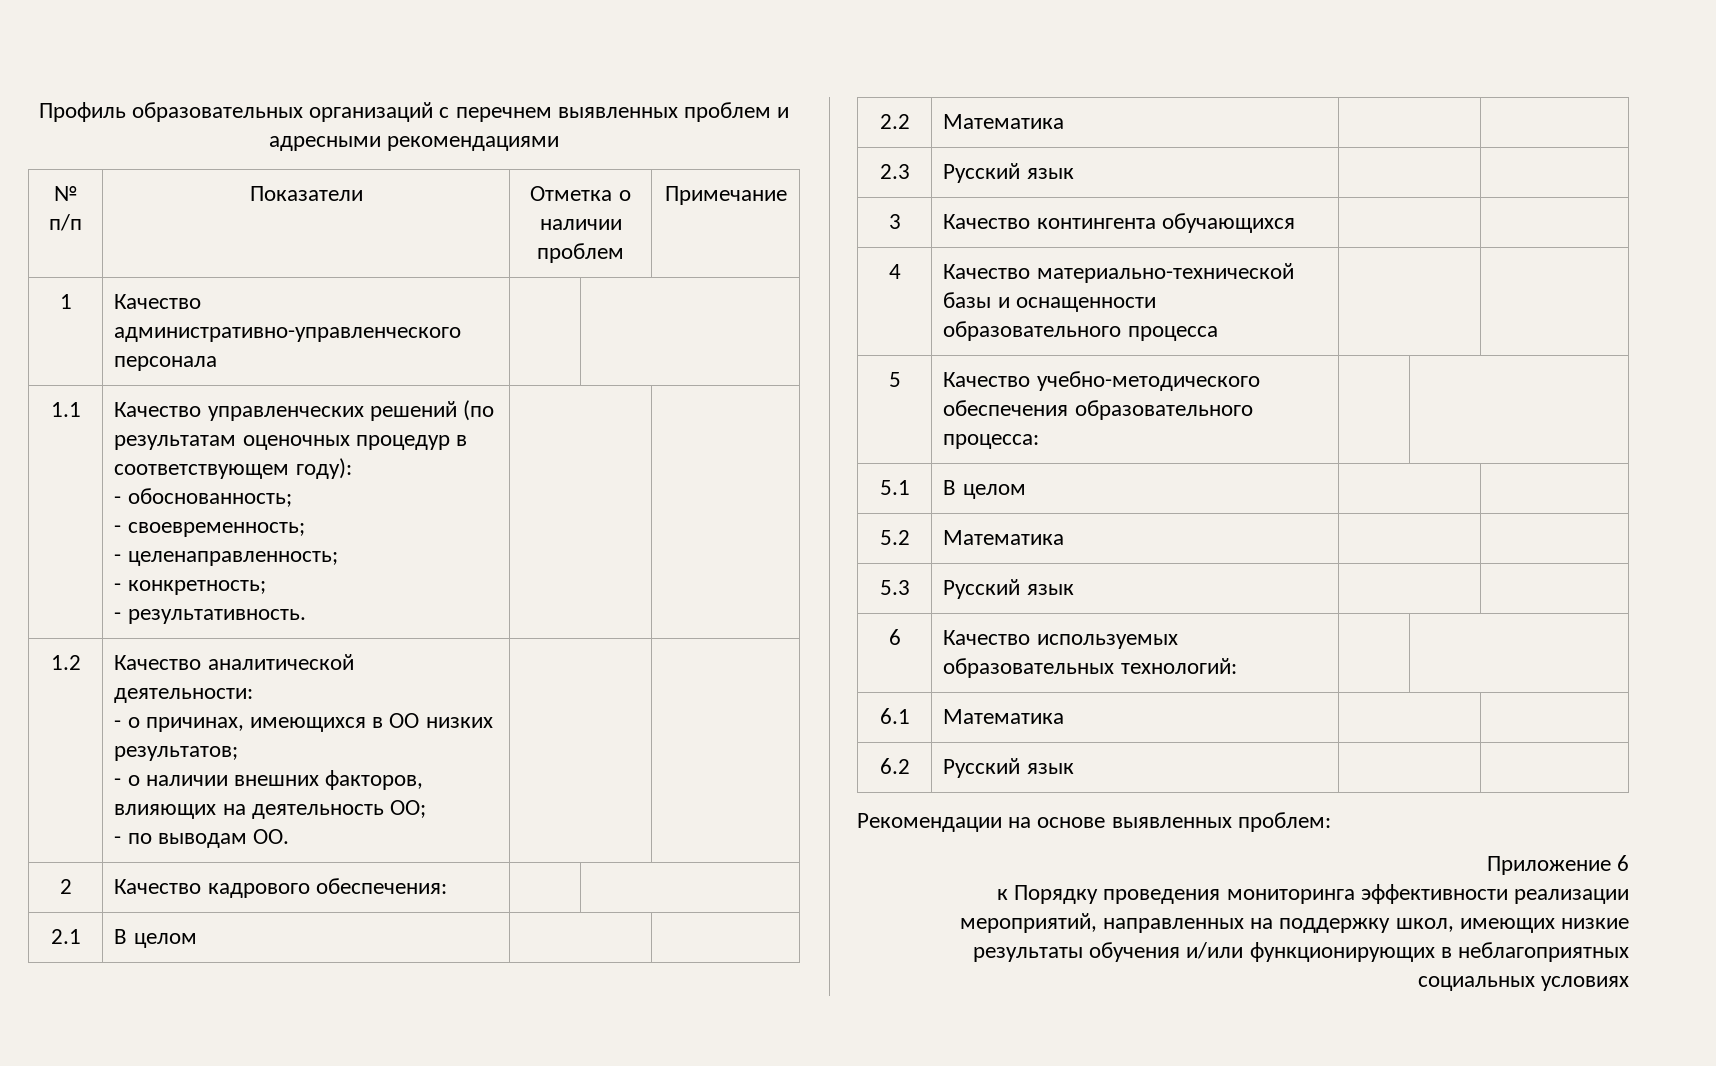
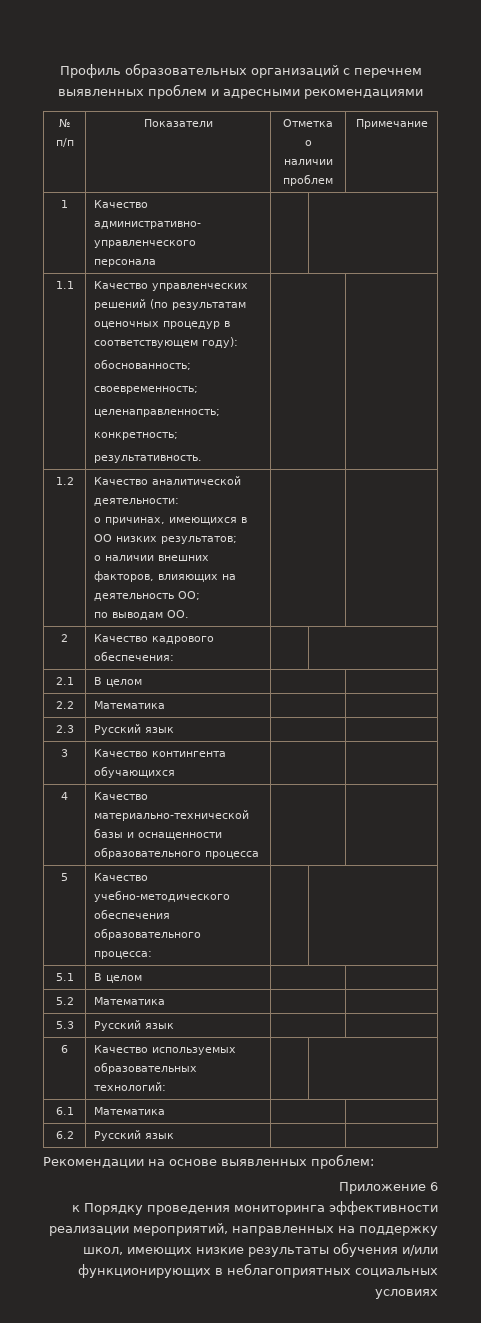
[114,496,122,504] - -> (239, 342) none
[114,525,122,533] - -> (192, 364) none
[114,554,122,562] - -> (199, 390) none
[114,583,122,591] - -> (221, 413) none
[114,612,122,620] - -> (179, 436) none
[114,720,122,728] - -> (180, 502) none
[114,778,122,786] - -> (238, 540) none
[114,836,122,844] - -> (201, 595) none

